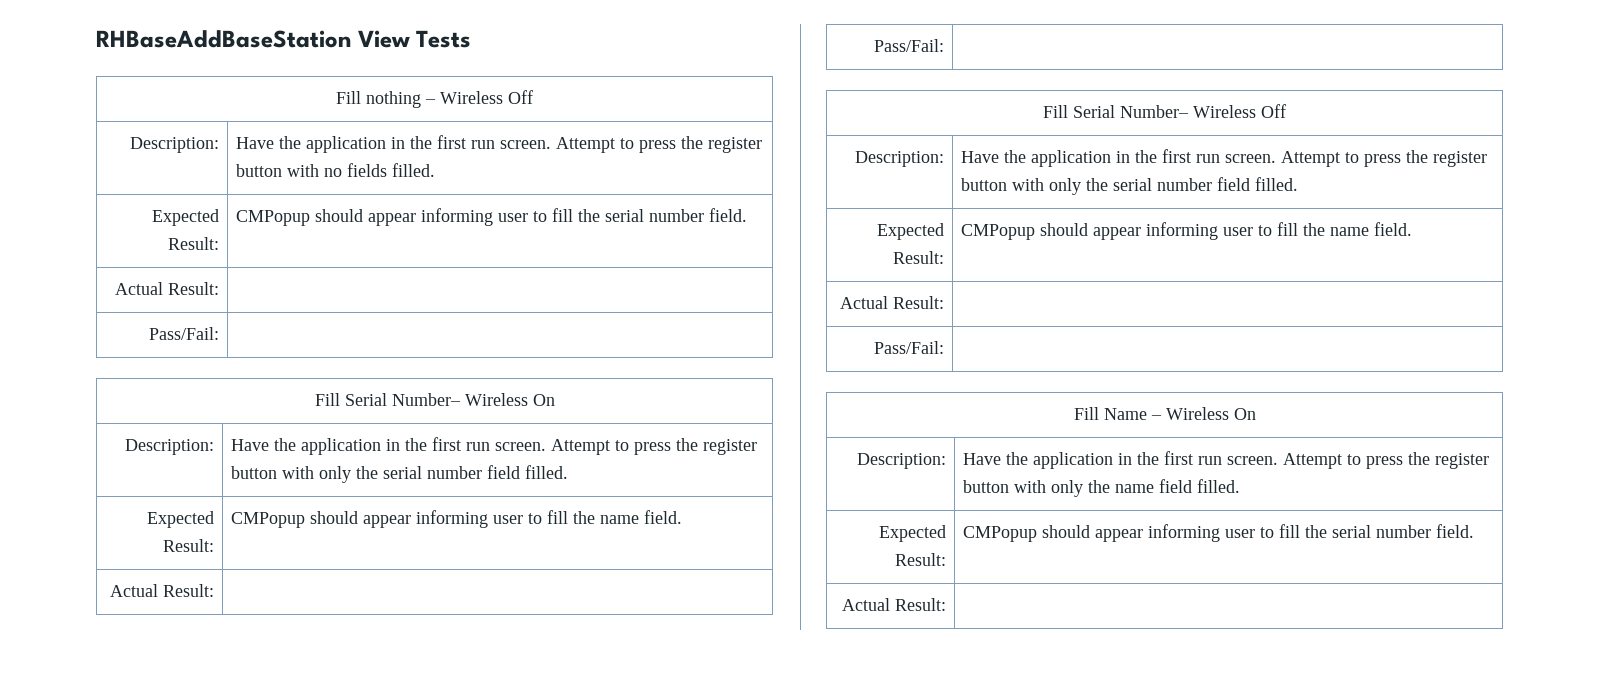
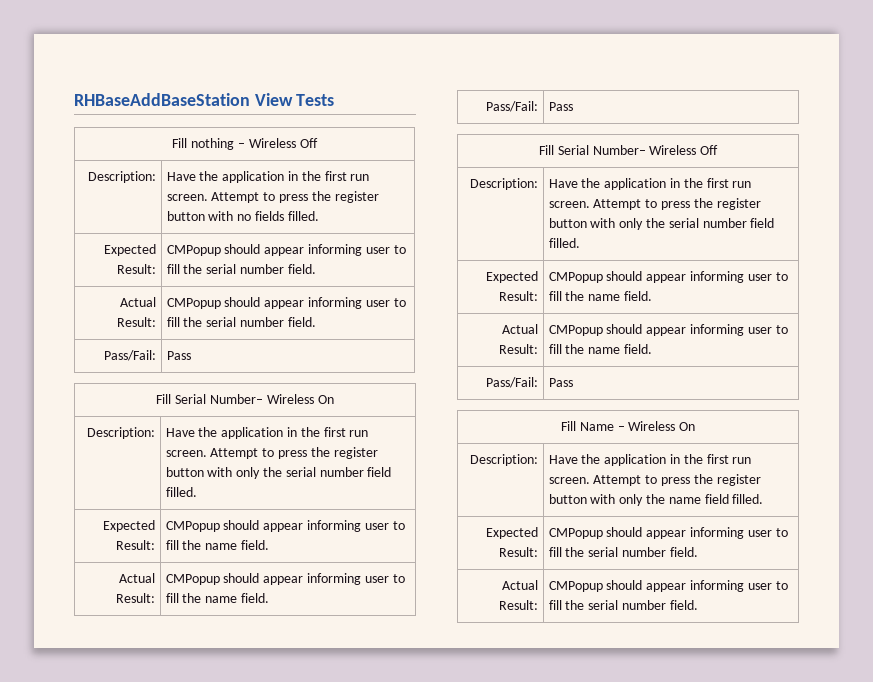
[148,327,219,340] // Pass/Fail: | -> [166,297,406,309] [166,317,316,327] [104,350,157,361] [166,351,191,360] CMPopup should appear informing user to fill the serial number field. // Pass/Fail: | Pass
[873,39,944,52] // Pass/Fail: | -> [165,573,405,585] [165,593,269,603] [486,101,539,112] [548,102,573,111] CMPopup should appear informing user to fill the name field. // Pass/Fail: | Pass
[873,341,944,354] // Pass/Fail: | -> [548,324,788,336] [548,344,652,354] [486,377,539,388] [548,378,573,387] CMPopup should appear informing user to fill the name field. // Pass/Fail: | Pass
(946, 604) none -> [548,580,788,592] [548,600,698,610] CMPopup should appear informing user to fill the serial number field.

